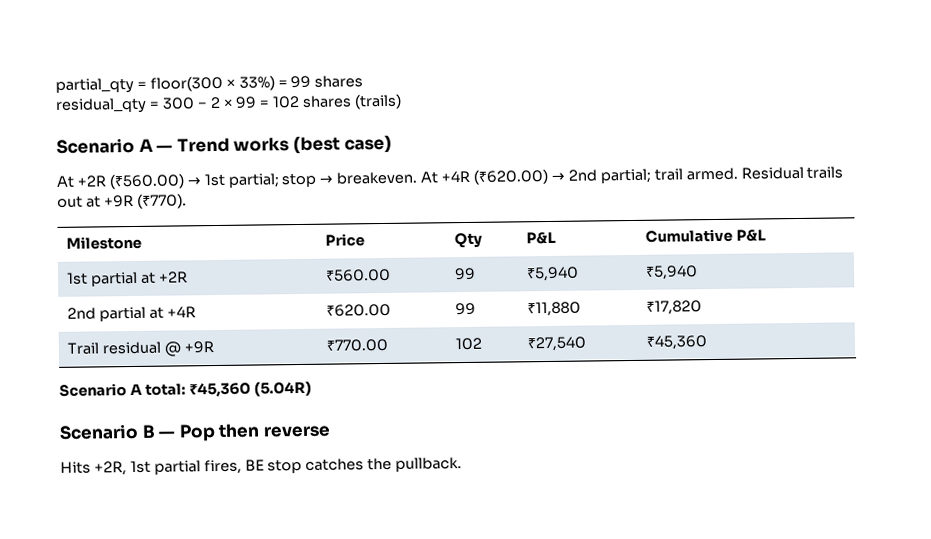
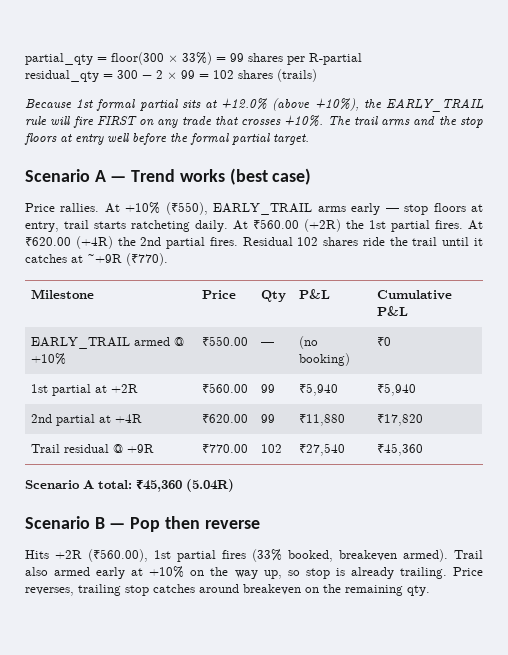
(364, 81) none -> [287,53,362,65] per R-partial
(403, 101) none -> [25,97,484,112] [25,114,483,128] [24,133,309,145] // Because 1st formal partial sits at +12.0% (above +10%), the EARLY_TRAIL rule will fire FIRST on any trade that crosses +10%. The trail arms and the stop floors at entry well before the formal partial target.
[56,166,844,190] [57,194,134,208] At +2R (₹560.00) → 1st partial; stop → breakeven. At +4R (₹620.00) → 2nd partial; trail armed. Residual trails out at +9R -> [25,202,483,215] [25,219,483,232] [25,236,484,249] [25,254,122,263] Price rallies. At +10% (₹550), EARLY_TRAIL arms early — stop floors at entry, trail starts ratcheting daily. At ₹560.00 (+2R) the 1st partial fires. At ₹620.00 (+4R) the 2nd partial fires. Residual 102 shares ride the trail until it catches at ~+9R
(767, 235) none -> [30,337,184,349] [30,353,66,365] [201,336,248,346] [260,342,274,346] [298,336,318,349] [298,353,350,366] [376,337,391,346] // EARLY_TRAIL armed @ +10% | ₹550.00 | — | (no booking) | ₹0
[93,457,463,476] +2R, 1st partial fires, BE stop catches the pullback. -> [55,549,483,562] [25,566,483,579] [25,584,430,596] +2R (₹560.00), 1st partial fires (33% booked, breakeven armed). Trail also armed early at +10% on the way up, so stop is already trailing. Price reverses, trailing stop catches around breakeven on the remaining qty.

